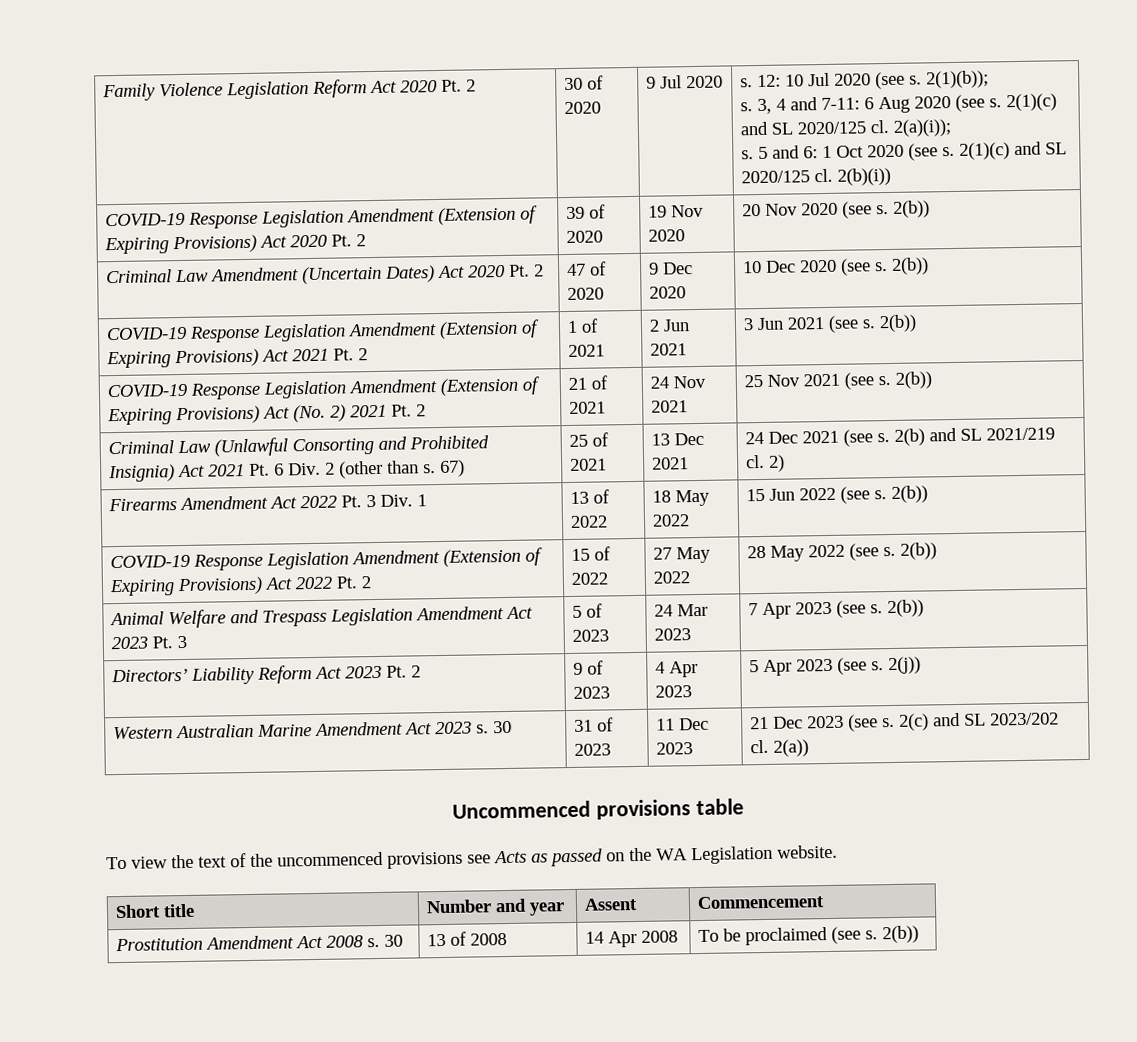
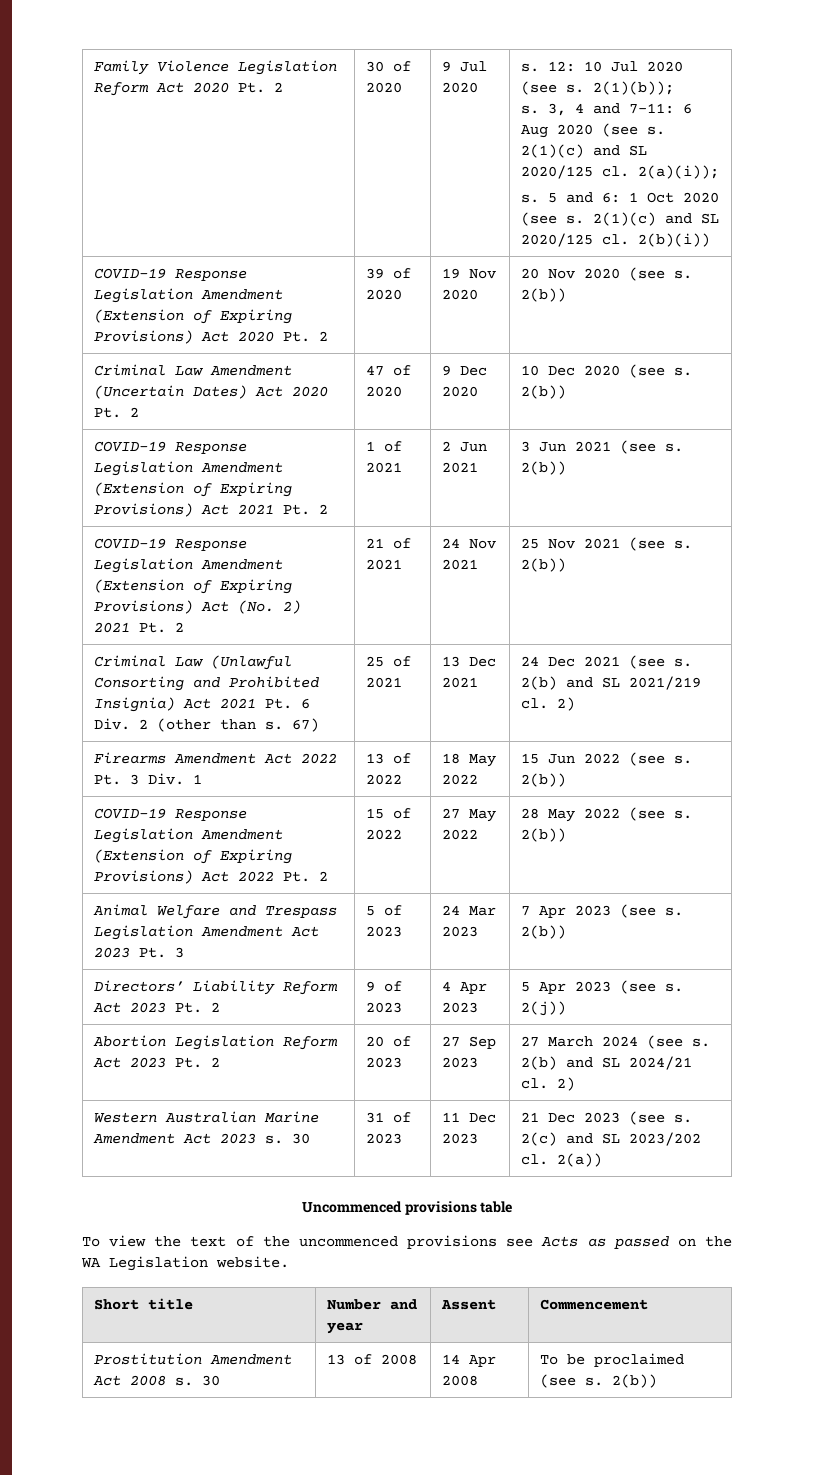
(921, 665) none -> [93,1035,339,1050] [93,1057,221,1068] [366,1036,412,1047] [366,1057,403,1068] [442,1036,497,1049] [442,1057,479,1068] [521,1035,711,1049] [521,1056,693,1070] [521,1077,576,1091] // Abortion Legislation Reform Act 2023 Pt. 2 | 20 of 2023 | 27 Sep 2023 | 27 March 2024 (see s. 2(b) and SL 2024/21 cl. 2)

